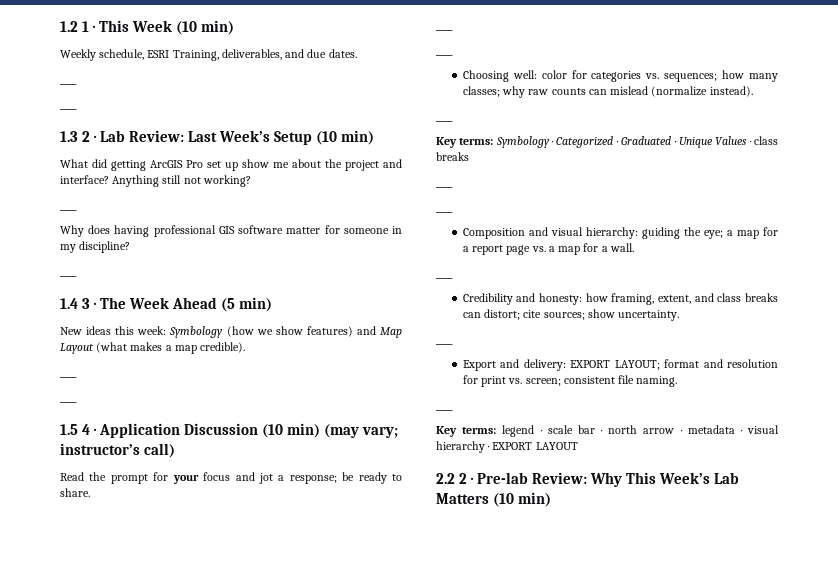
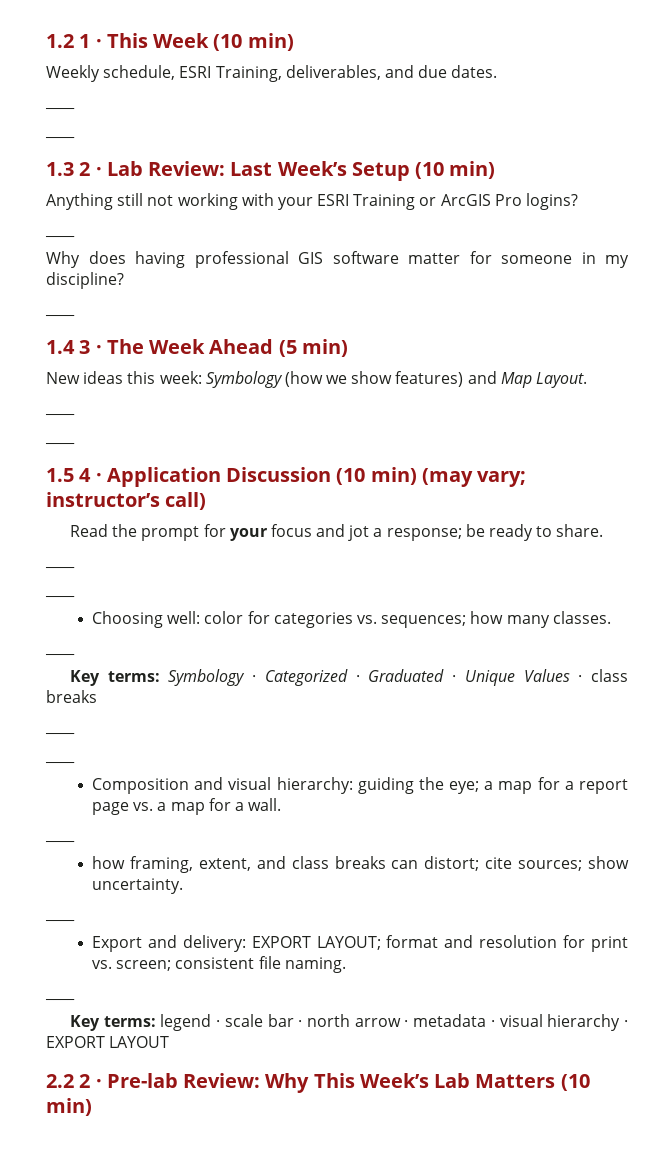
[60,159,402,171] [60,175,251,187] What did getting ArcGIS Pro set up show me about the project and interface? Anything still not working? -> [46,193,579,210] Anything still not working with your ESRI Training or ArcGIS Pro logins?
[60,342,246,354] Layout (what makes a map credible). -> [536,372,588,388] Layout.
[462,86,753,98] classes; why raw counts can mislead (normalize instead). -> [552,611,611,624] classes.
[462,293,583,305] Credibility and honesty: -> (75, 841) none

